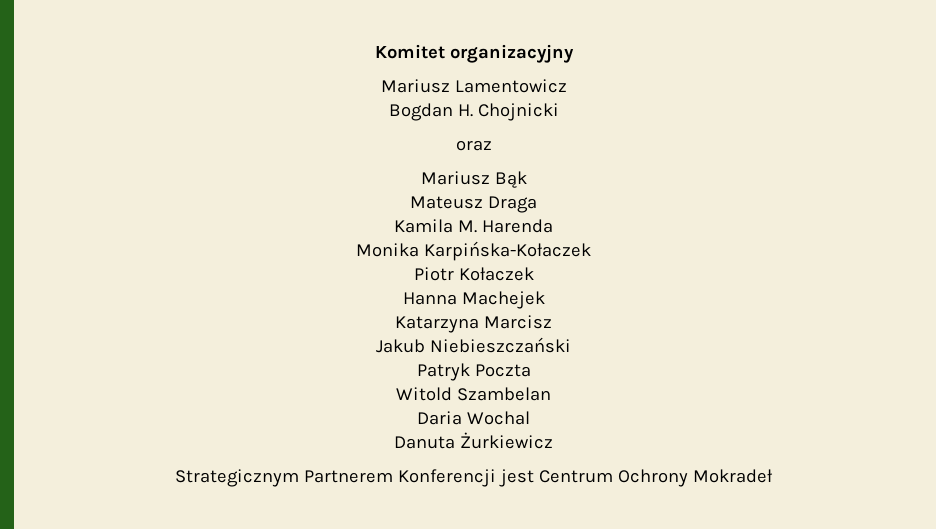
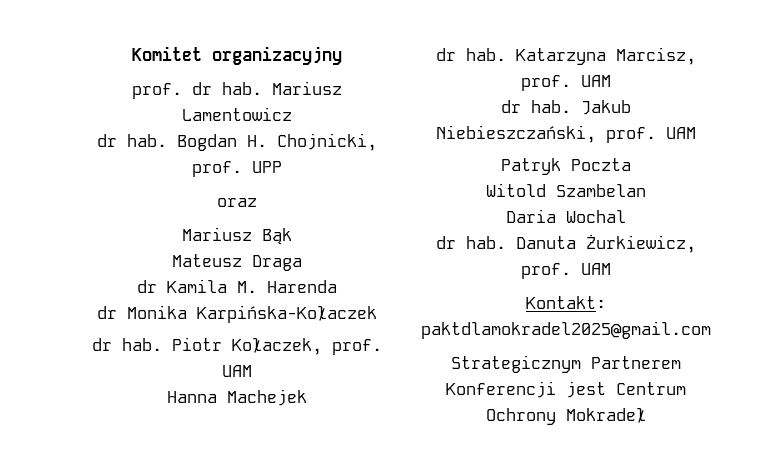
(574, 53) none -> [131,82,262,99] prof. dr hab.
[388,103,559,121] Bogdan H. Chojnicki -> [96,133,377,151] [191,161,282,177] dr hab. Bogdan H. Chojnicki, prof. UPP
(537, 204) none -> [136,280,157,293] dr
(553, 226) none -> [96,306,117,319] dr
[413,267,534,281] [402,291,545,309] [395,315,552,333] [376,337,571,353] Piotr Kołaczek // Hanna Machejek // Katarzyna Marcisz // Jakub Niebieszczański -> [91,337,382,355] [221,365,252,377] [166,389,307,406] [435,47,696,65] [520,75,611,91] [500,100,631,115] [435,125,696,143] dr hab. Piotr Kołaczek, prof. UAM // Hanna Machejek // dr hab. Katarzyna Marcisz, prof. UAM // dr hab. Jakub Niebieszczański, prof. UAM
[394,432,553,449] Danuta Żurkiewicz -> [435,234,696,253] [520,263,611,279] [525,296,606,309] [420,321,711,339] dr hab. Danuta Żurkiewicz, prof. UAM // Kontakt: paktdlamokradel2025@gmail.com

